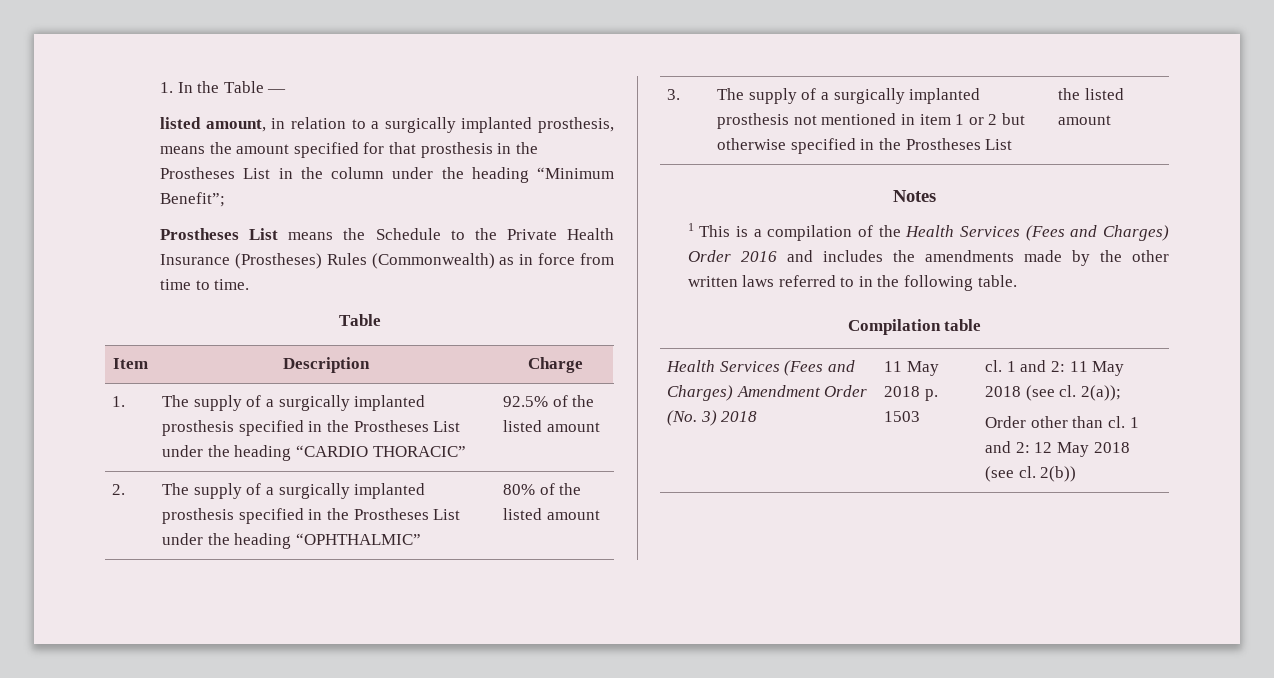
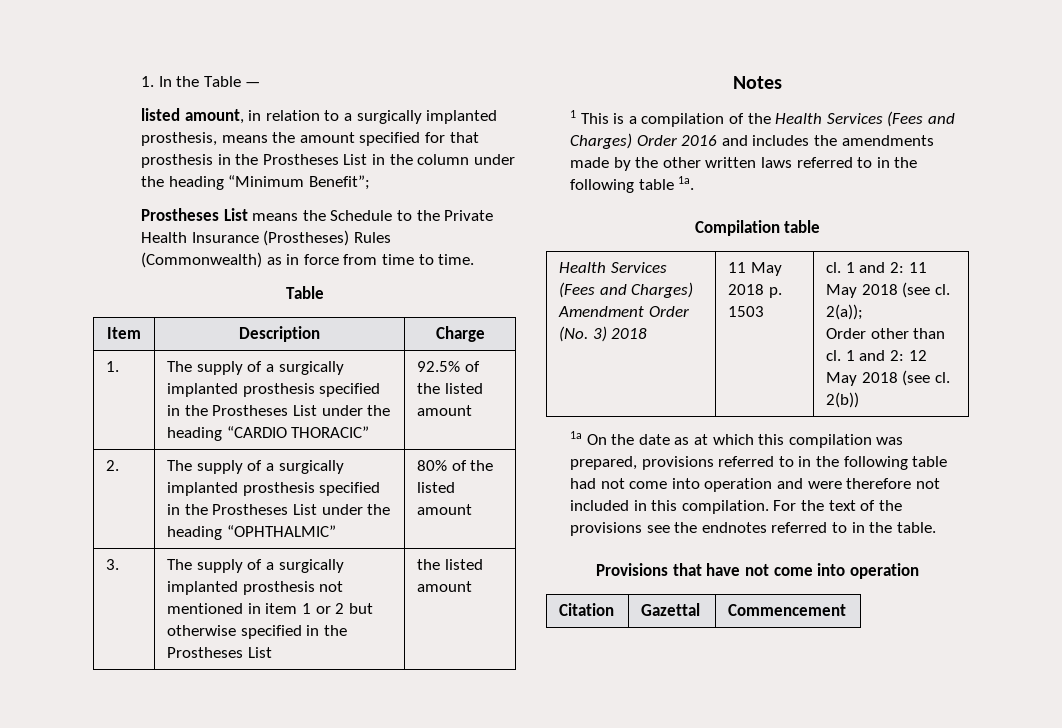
[977,275,1017,287] table. -> [638,176,695,190] table 1a.
(1077, 474) none -> [570,431,904,448] [570,456,948,470] [570,478,940,492] [570,500,902,514] [570,522,936,536] [596,563,919,579] [559,603,615,616] [641,603,701,616] [728,604,847,616] // 1a On the date as at which this compilation was prepared, provisions referred to in the following table had not come into operation and were therefore not included in this compilation. For the text of the provisions see the endnotes referred to in the table. // Provisions that have not come into operation // Citation | Gazettal | Commencement

